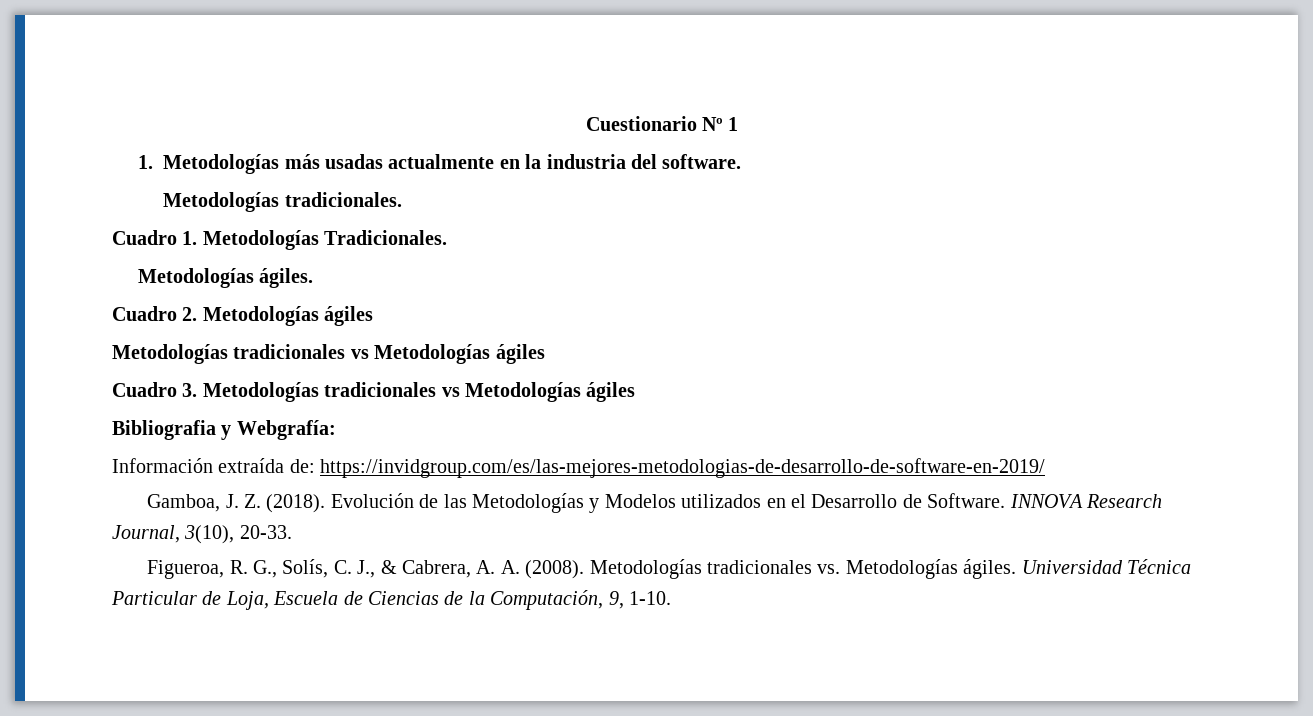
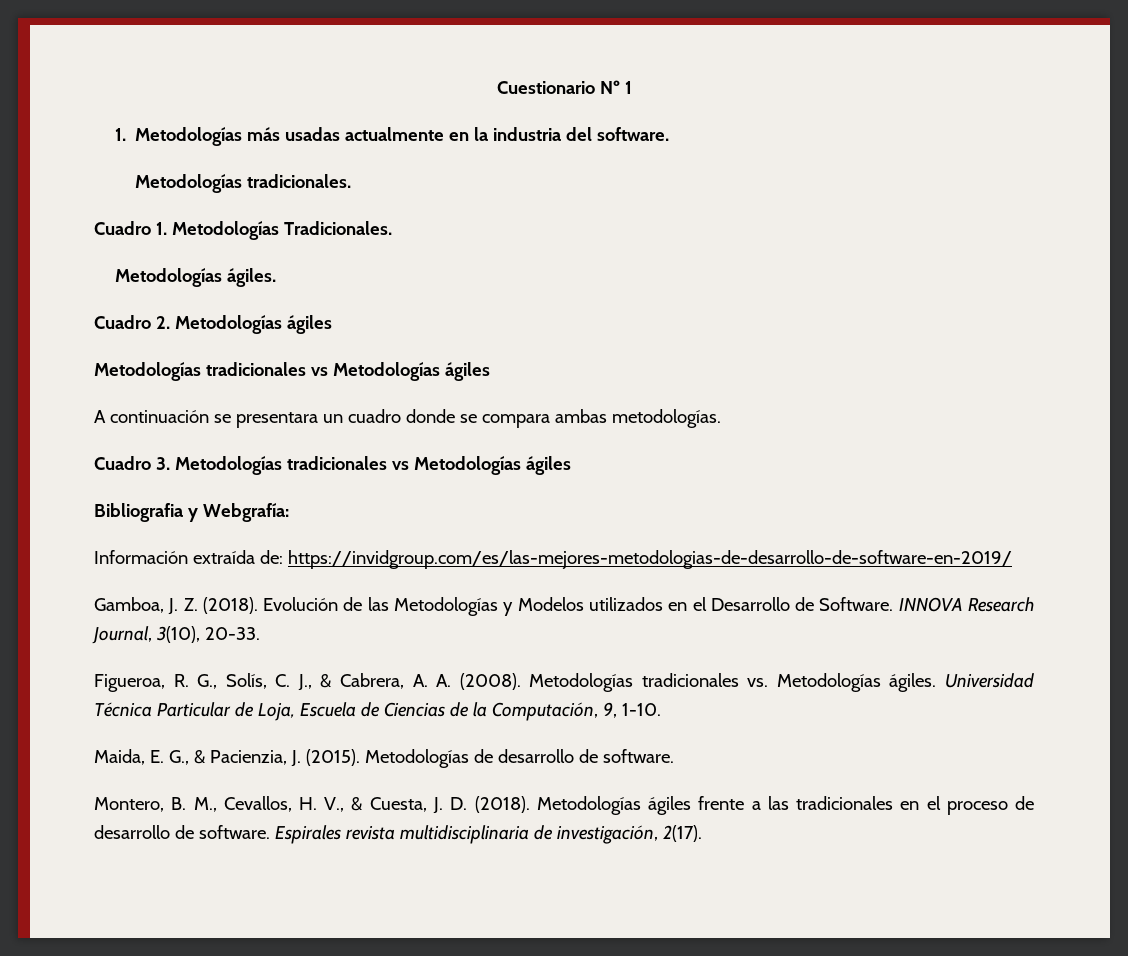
(545, 354) none -> [94,409,721,428] // A continuación se presentara un cuadro donde se compara ambas metodologías.
(671, 598) none -> [94,749,674,768] [94,796,1035,815] [94,825,702,844] // Maida, E. G., & Pacienzia, J. (2015). Metodologías de desarrollo de software. // Montero, B. M., Cevallos, H. V., & Cuesta, J. D. (2018). Metodologías ágiles frente a las tradicionales en el proceso de desarrollo de software. Espirales revista multidisciplinaria de investigación, 2(17).

